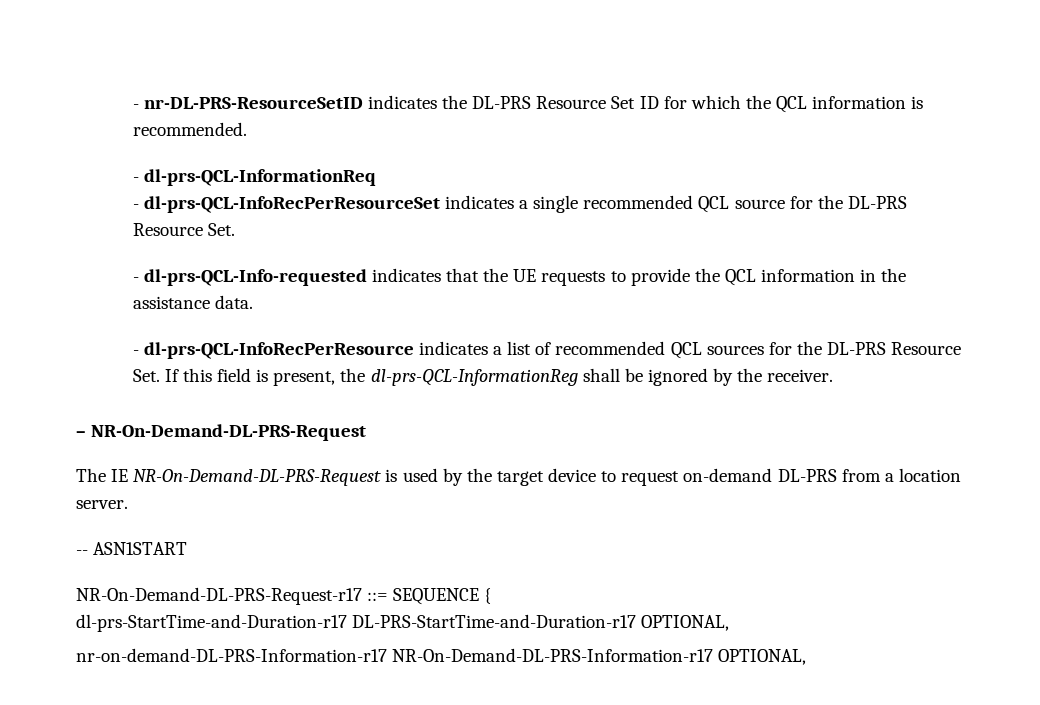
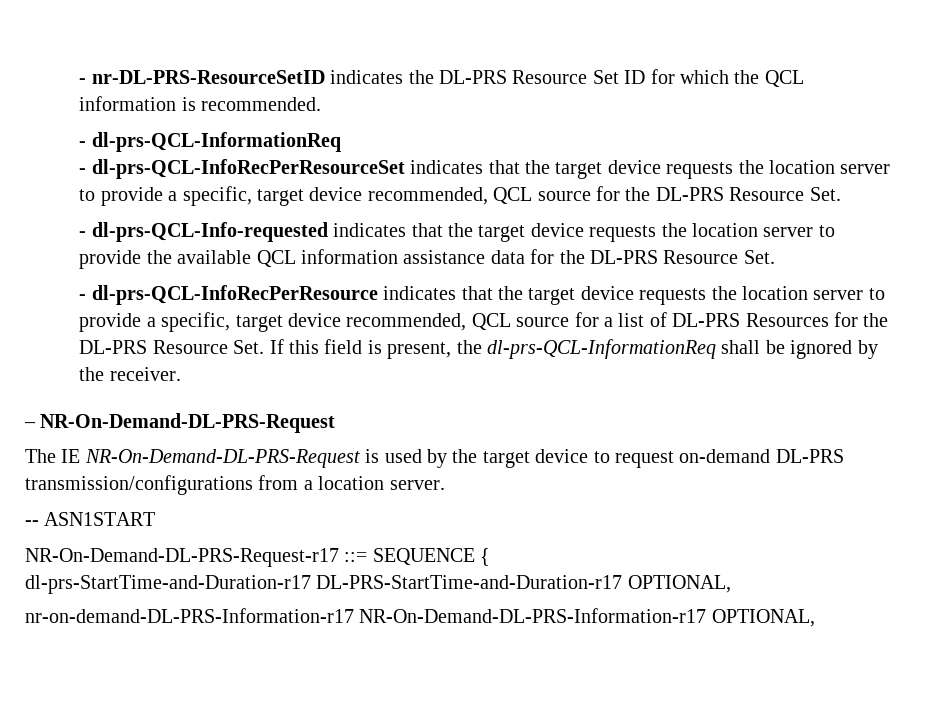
[519,195,694,213] a single recommended -> [488,160,891,179] [79,186,488,206] that the target device requests the location server to provide a specific, target device recommended,
[513,269,606,286] UE requests -> [478,223,814,242] target device requests the location server
[724,268,907,286] [132,295,253,309] [132,341,764,359] QCL information in the assistance data. // - dl-prs-QCL-InfoRecPerResource indicates a list of recommended QCL sources -> [177,249,775,267] [79,285,885,305] [79,312,829,332] available QCL information assistance data for the DL-PRS Resource Set. // - dl-prs-QCL-InfoRecPerResource indicates that the target device requests the location server to provide a specific, target device recommended, QCL source for a list of DL-PRS Resources
[370,369,578,386] dl-prs-QCL-InformationReg -> [486,339,716,359] dl-prs-QCL-InformationReq
(837, 475) none -> [25,475,253,495] transmission/configurations

